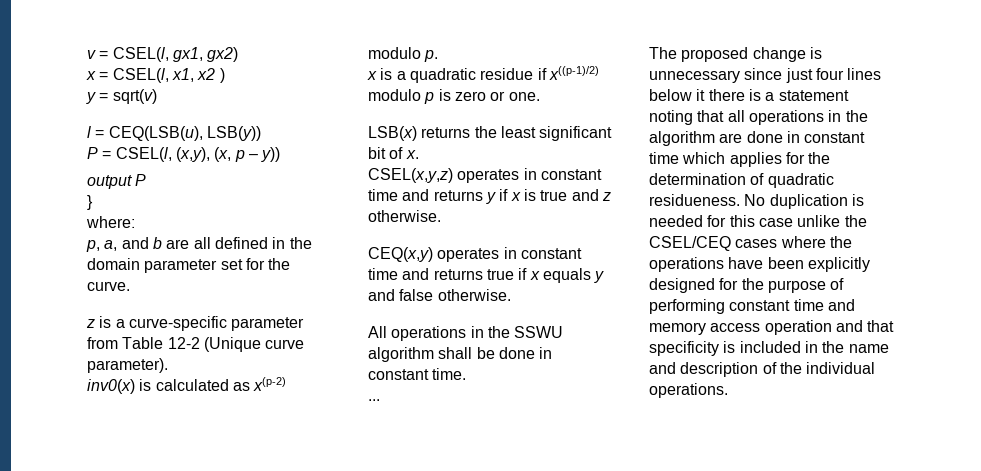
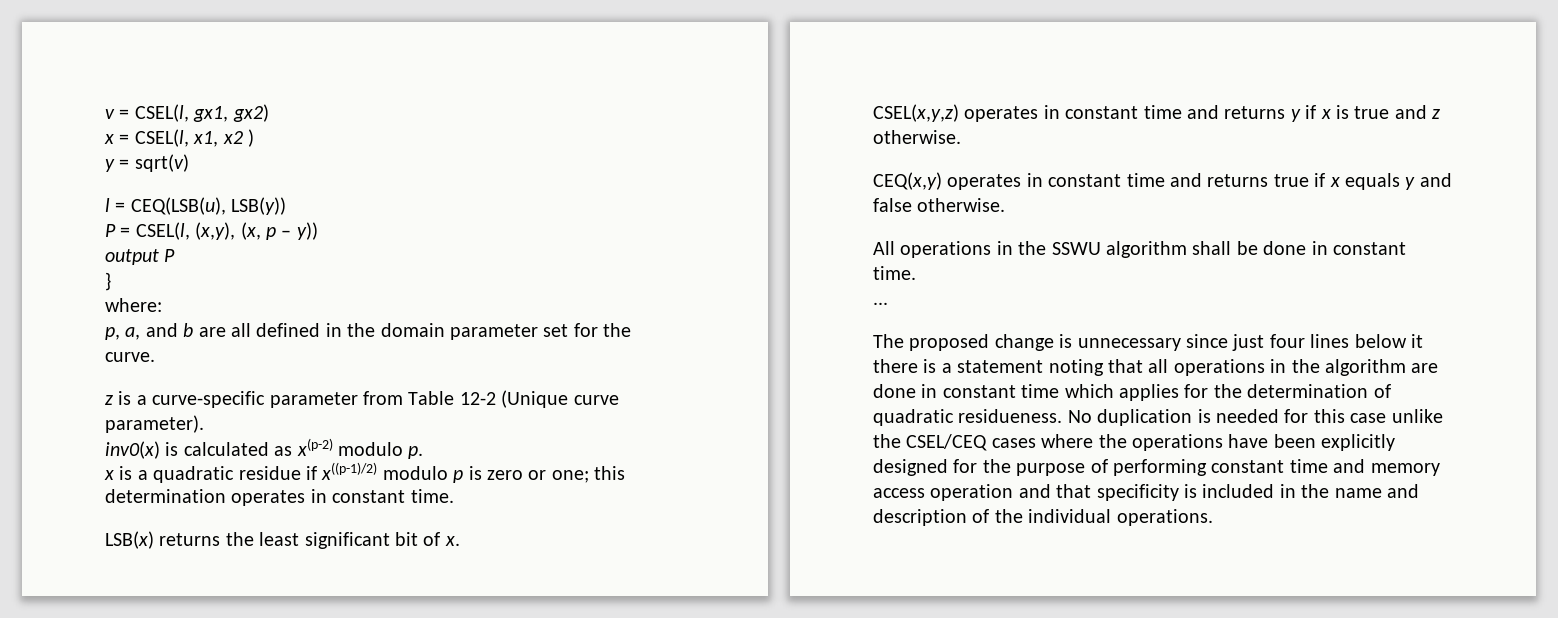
[508,92,540,101] one. -> [551,466,626,483] [105,489,454,506] one; this determination operates in constant time.

